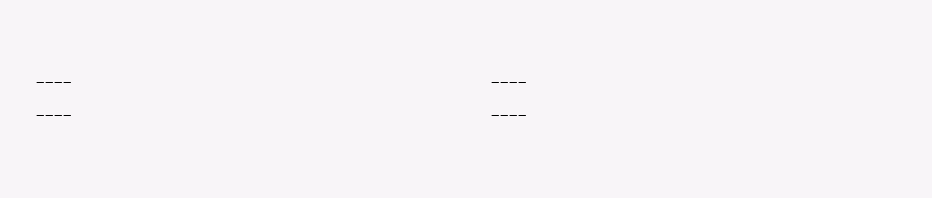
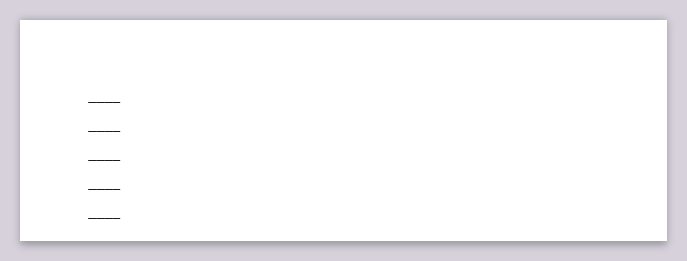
[36,81,72,83] [36,114,72,116] [491,81,527,83] [491,114,527,116] ____ // ____ // ____ // ____ -> [88,101,121,103] [88,130,121,132] [88,159,121,161] [88,188,121,190] [88,217,121,219] ____ // ____ // ____ // ____ // ____

